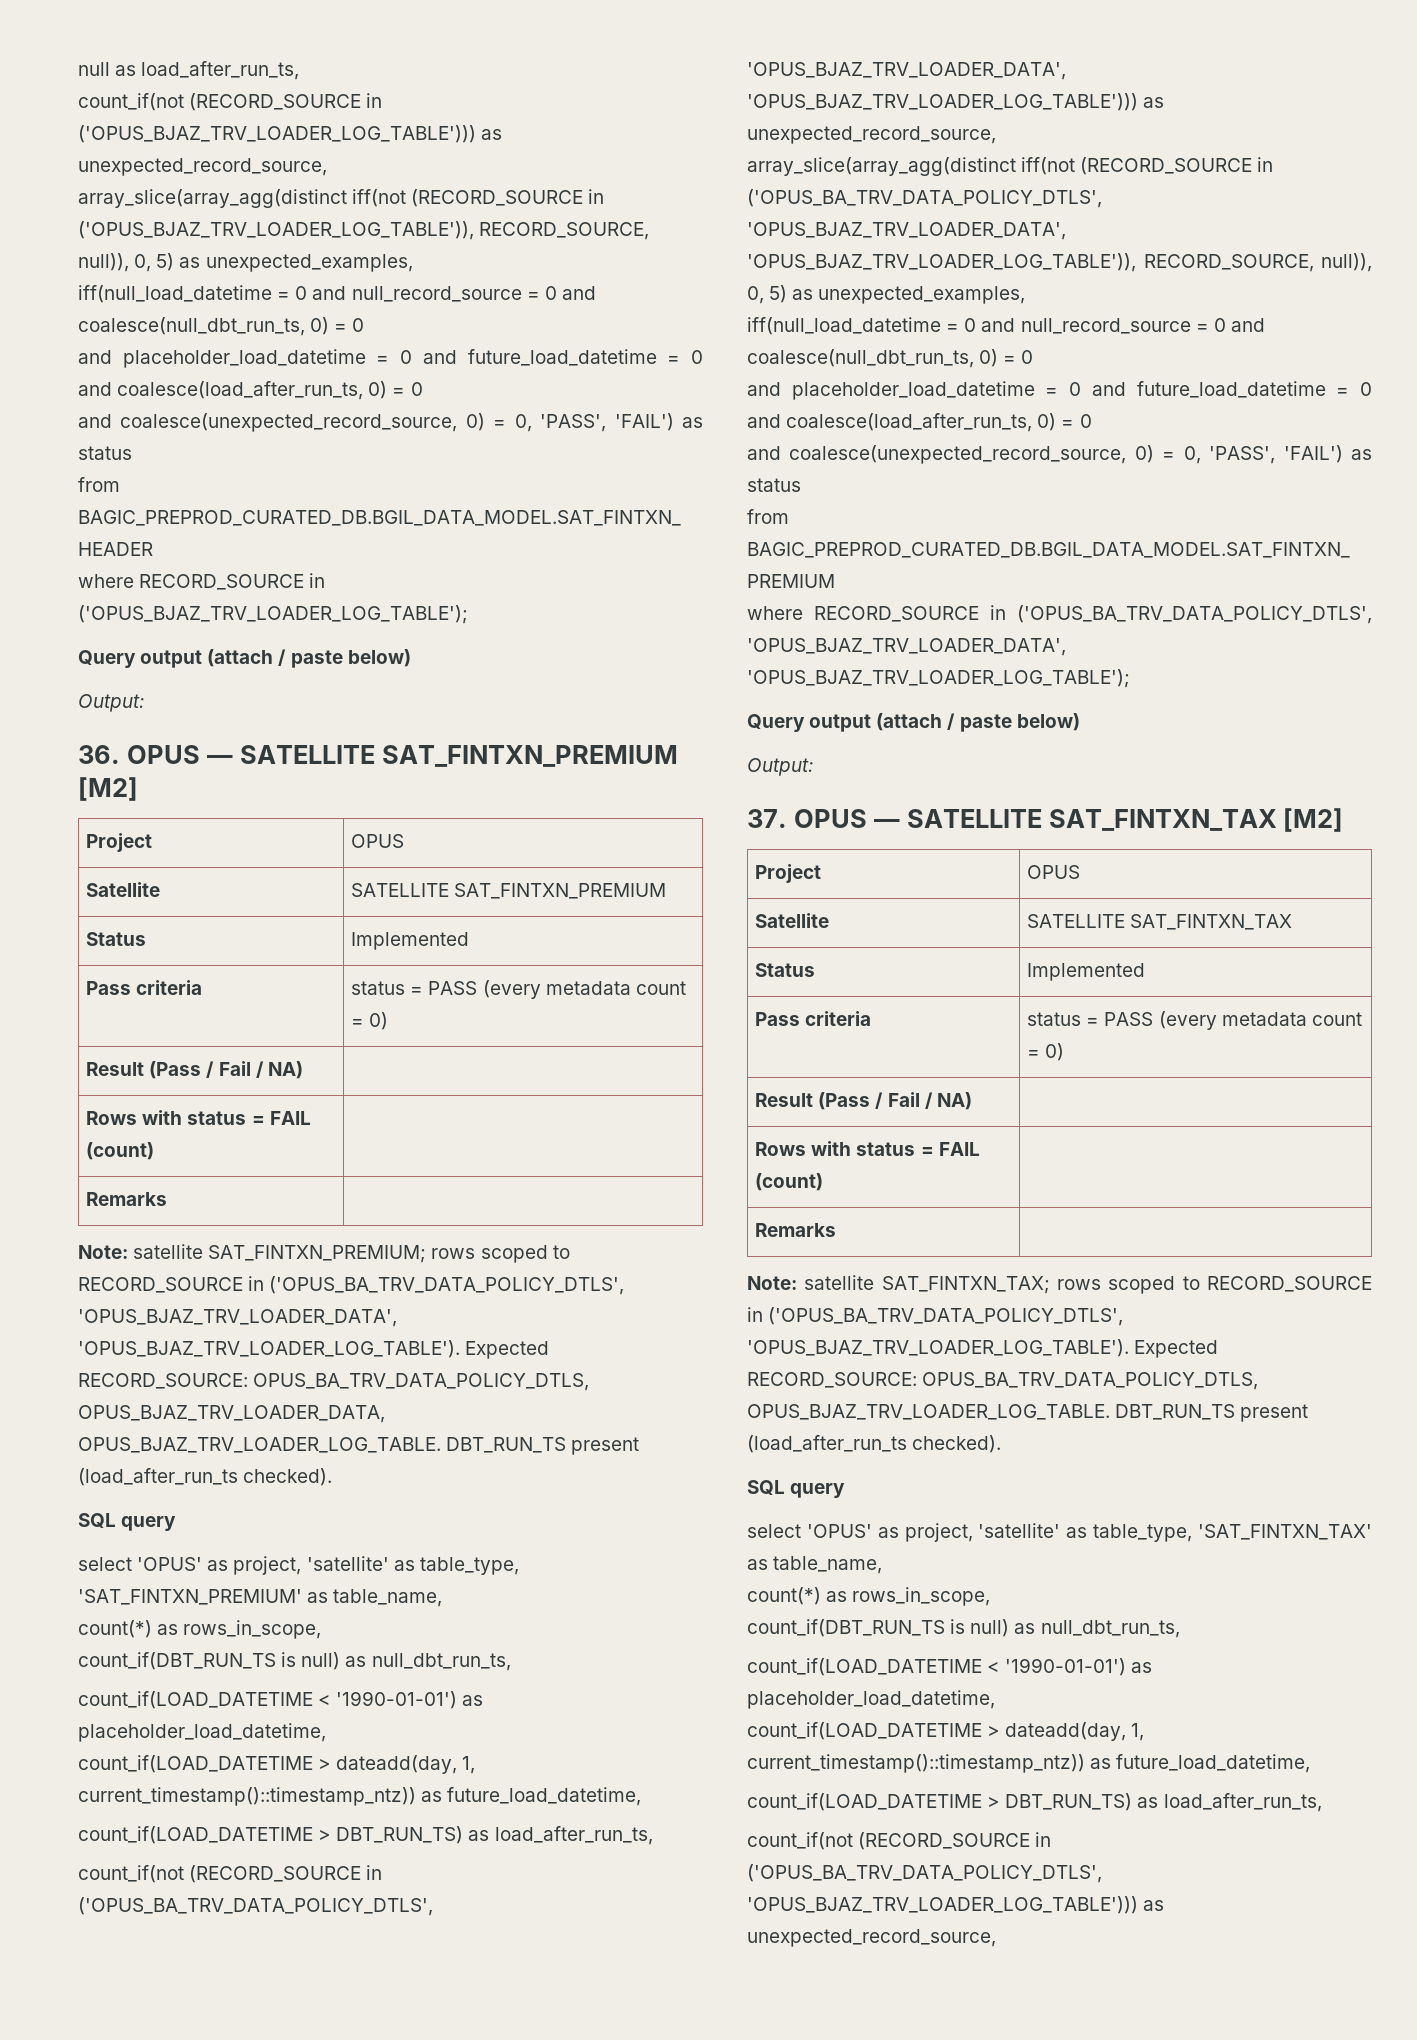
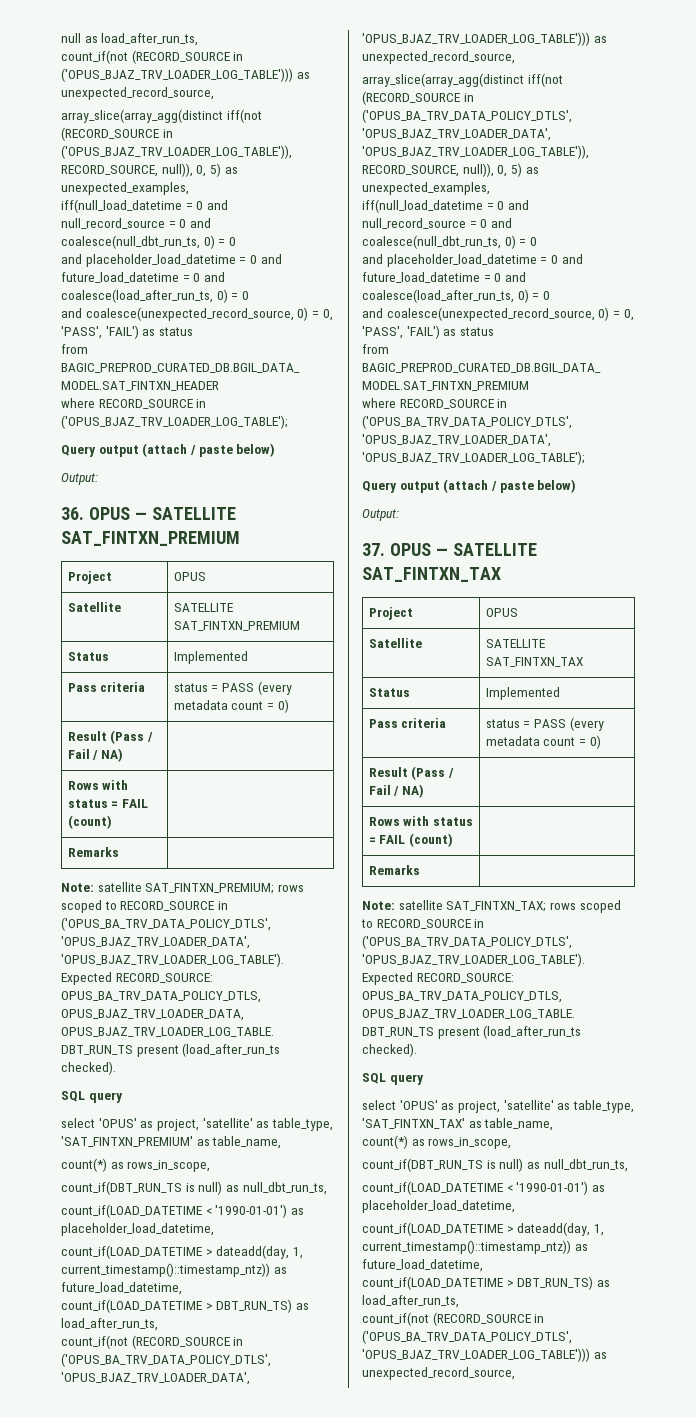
[78,777,138,801] [M2] -> (240, 538) none
[1283,808,1344,832] [M2] -> (501, 574) none

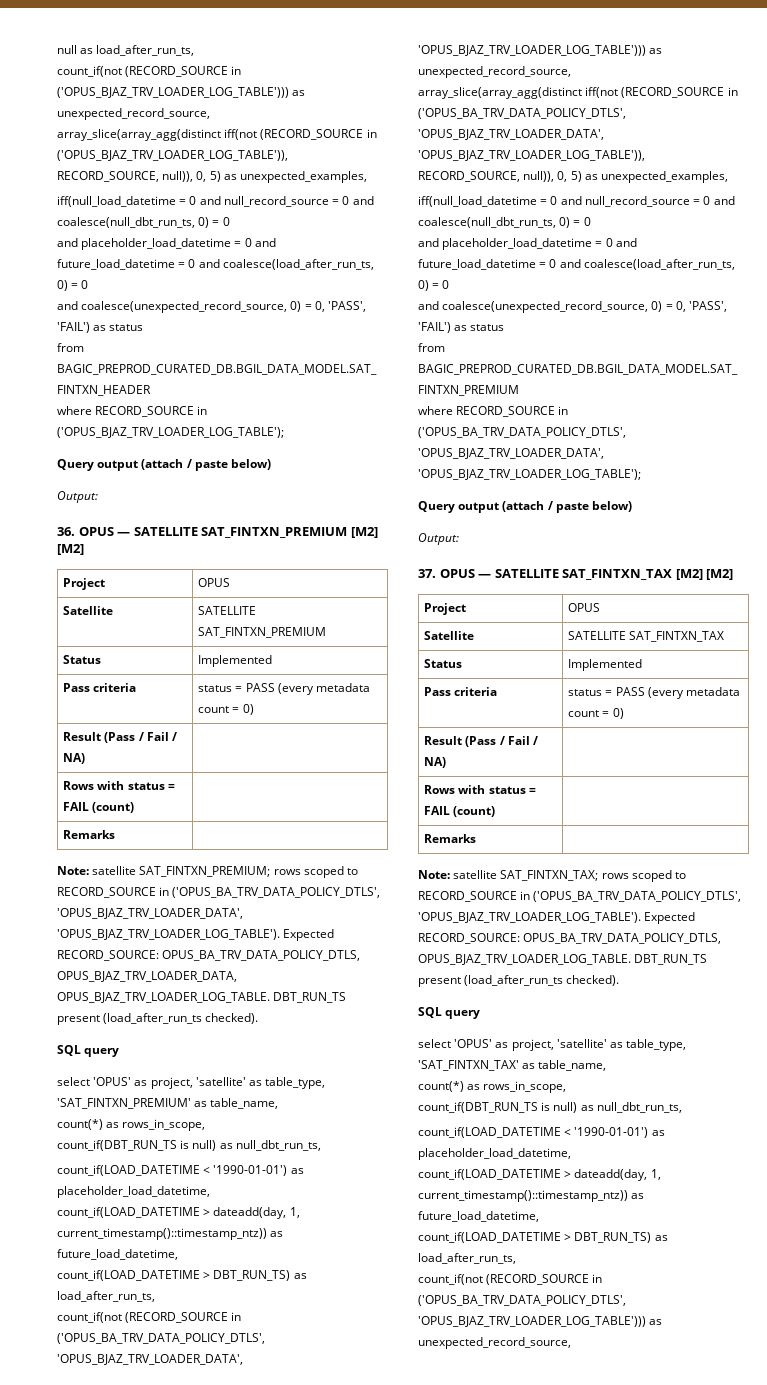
(240, 538) none -> [350,527,378,538] [57,544,84,555] [M2] [M2]
(501, 574) none -> [675,569,734,580] [M2] [M2]

